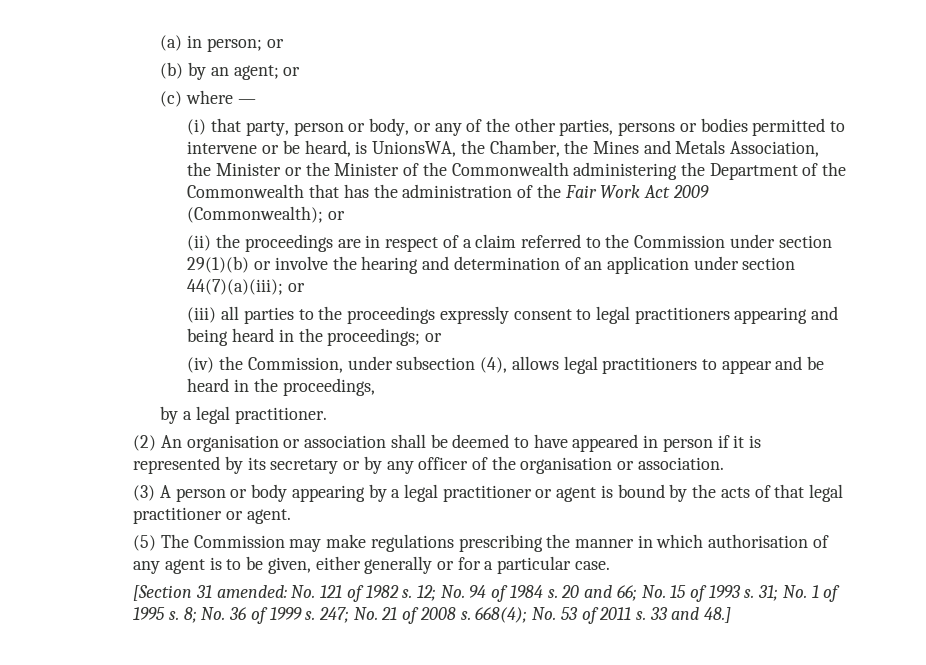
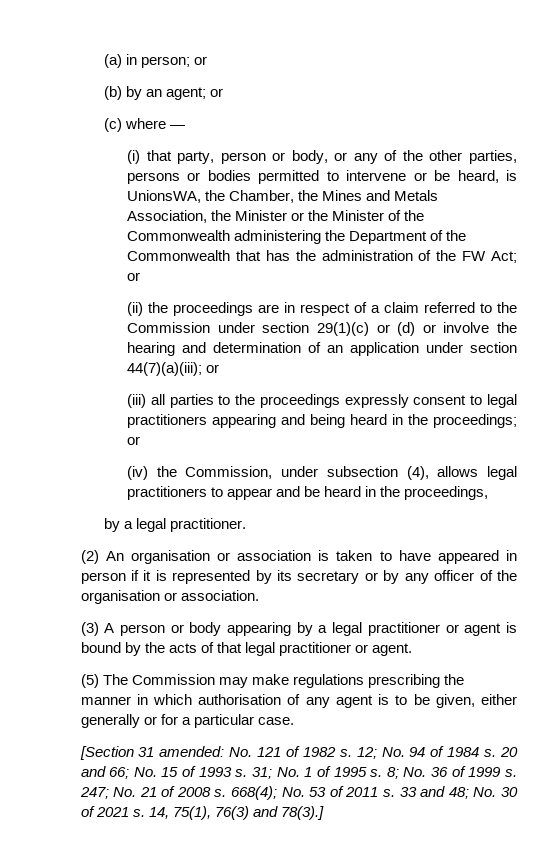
[564,185,709,198] [187,206,324,223] Fair Work Act 2009 (Commonwealth); -> [462,251,517,263] FW Act;
[187,256,250,273] 29(1)(b) -> [316,322,416,336] 29(1)(c) or (d)
[390,434,510,448] shall be deemed -> [318,550,373,561] is taken
[704,607,732,623] 48.] -> [448,787,519,799] [80,806,324,820] 48; No. 30 of 2021 s. 14, 75(1), 76(3) and 78(3).]

